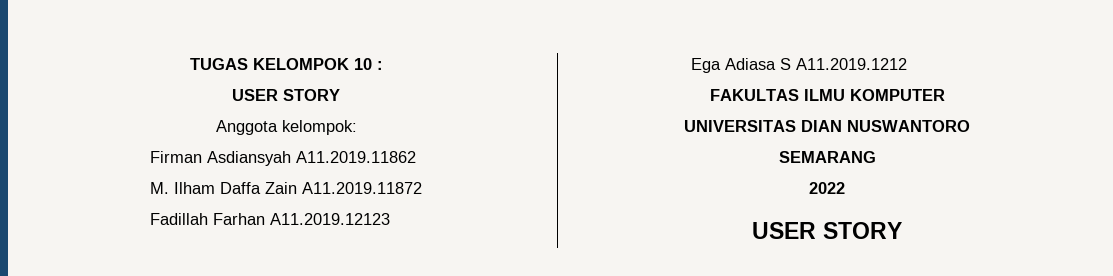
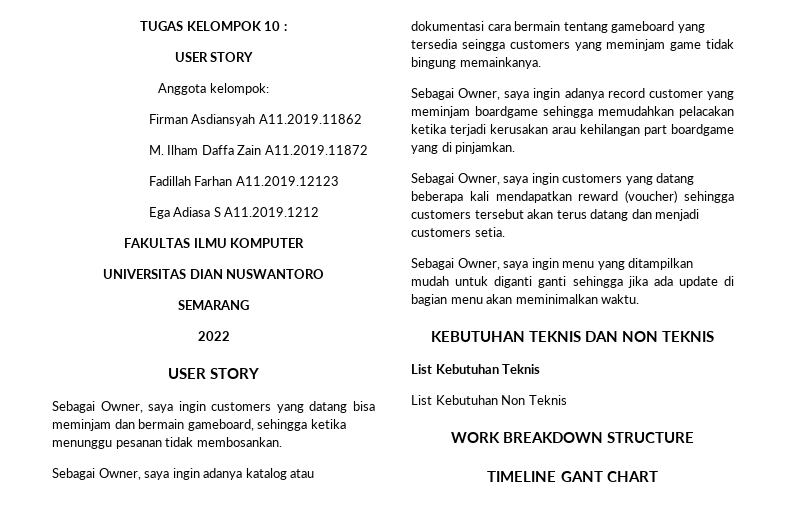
(902, 230) none -> [52,401,375,413] [52,419,346,431] [52,437,282,449] [52,468,315,480] [411,21,705,33] [411,39,734,51] [411,57,541,69] [411,88,734,100] [411,106,734,118] [411,124,734,136] [411,142,516,154] [411,173,695,185] [411,190,734,203] [411,209,700,221] [411,227,505,237] [411,258,694,270] [411,276,734,288] [411,294,640,306] [430,331,715,342] [411,364,541,374] [411,395,567,405] [450,432,695,443] [487,471,658,482] // Sebagai Owner, saya ingin customers yang datang bisa meminjam dan bermain gameboard, sehingga ketika menunggu pesanan tidak membosankan. // Sebagai Owner, saya ingin adanya katalog atau dokumentasi cara bermain tentang gameboard yang tersedia seingga customers yang meminjam game tidak bingung memainkanya. // Sebagai Owner, saya ingin adanya record customer yang meminjam boardgame sehingga memudahkan pelacakan ketika terjadi kerusakan arau kehilangan part boardgame yang di pinjamkan. // Sebagai Owner, saya ingin customers yang datang beberapa kali mendapatkan reward (voucher) sehingga customers tersebut akan terus datang dan menjadi customers setia. // Sebagai Owner, saya ingin menu yang ditampilkan mudah untuk diganti ganti sehingga jika ada update di bagian menu akan meminimalkan waktu. // KEBUTUHAN TEKNIS DAN NON TEKNIS // List Kebutuhan Teknis // List Kebutuhan Non Teknis // WORK BREAKDOWN STRUCTURE // TIMELINE GANT CHART

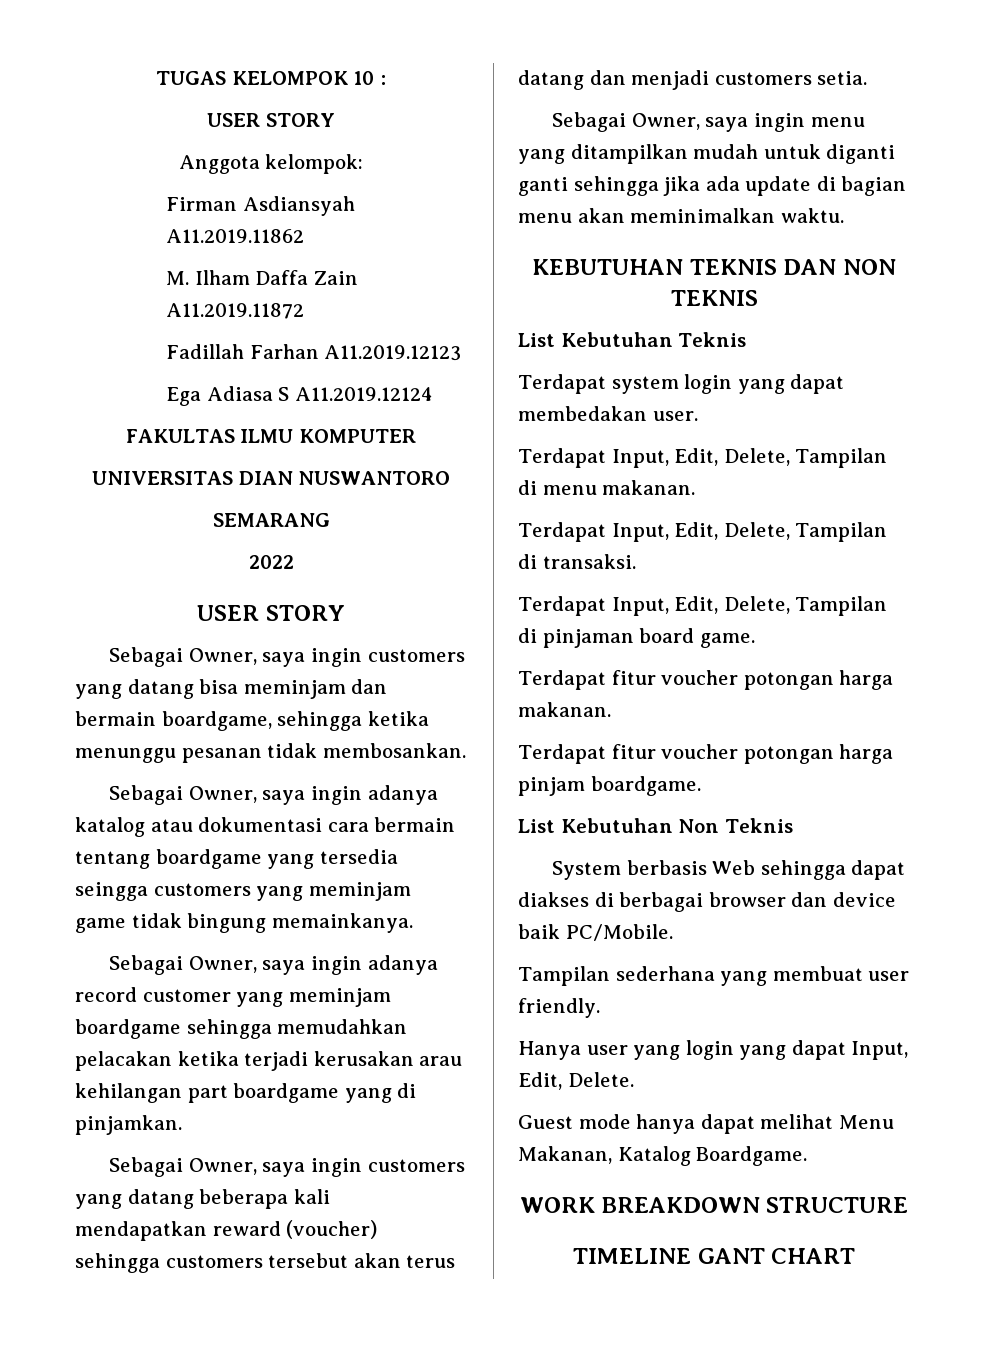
[224,207,320,217] A11.2019.1212 -> [294,387,433,401] A11.2019.12124
[187,419,254,431] gameboard, -> [161,711,272,731] boardgame,
[611,21,675,33] gameboard -> [155,849,262,869] boardgame
[411,395,567,405] List Kebutuhan Non Teknis -> [518,374,845,394] [518,406,698,421] [518,448,888,468] [518,480,696,495] [518,522,888,542] [518,554,636,569] [518,596,888,616] [518,628,755,648] [518,670,894,690] [518,702,611,717] [518,744,894,764] [518,776,701,796] [518,818,793,833] [552,860,906,880] [518,892,896,912] [518,924,673,941] [518,966,910,986] [518,998,600,1018] [518,1040,909,1060] [518,1072,634,1090] [518,1114,894,1134] [518,1146,808,1166] Terdapat system login yang dapat membedakan user. // Terdapat Input, Edit, Delete, Tampilan di menu makanan. // Terdapat Input, Edit, Delete, Tampilan di transaksi. // Terdapat Input, Edit, Delete, Tampilan di pinjaman board game. // Terdapat fitur voucher potongan harga makanan. // Terdapat fitur voucher potongan harga pinjam boardgame. // List Kebutuhan Non Teknis // System berbasis Web sehingga dapat diakses di berbagai browser dan device baik PC/Mobile. // Tampilan sederhana yang membuat user friendly. // Hanya user yang login yang dapat Input, Edit, Delete. // Guest mode hanya dapat melihat Menu Makanan, Katalog Boardgame.

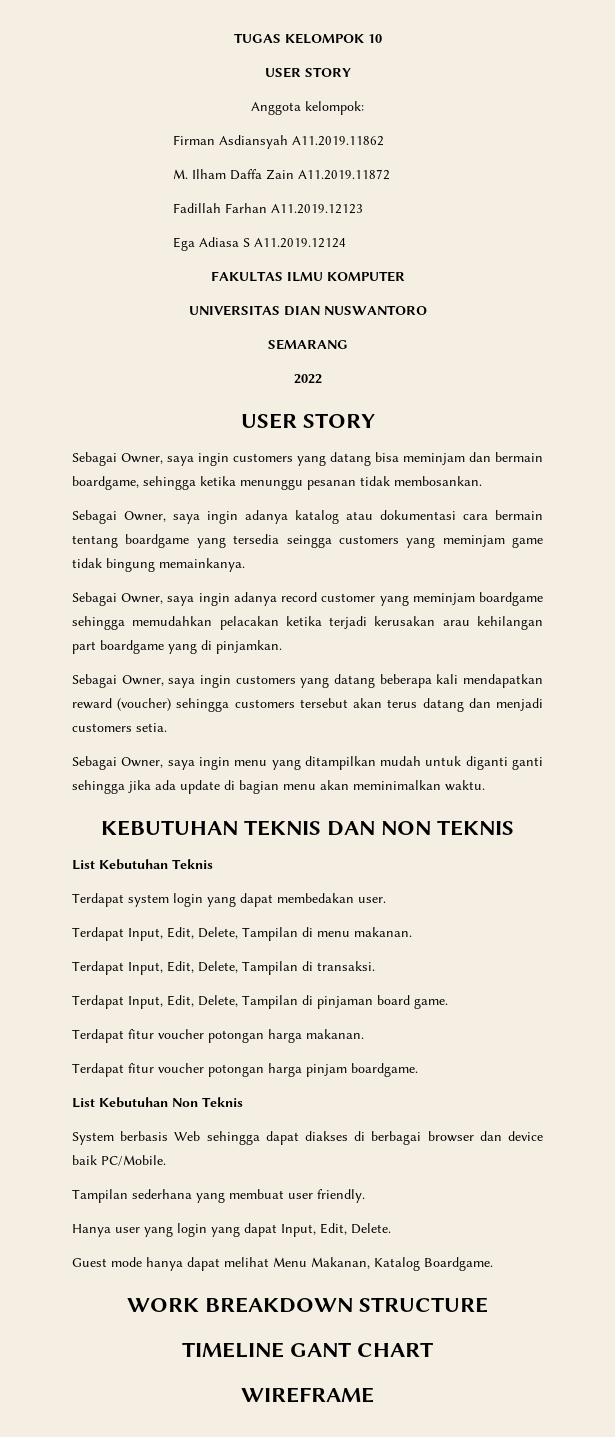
[379,75,386,85] : -> (382, 38) none
(855, 1256) none -> [241,1387,374,1403] // WIREFRAME

